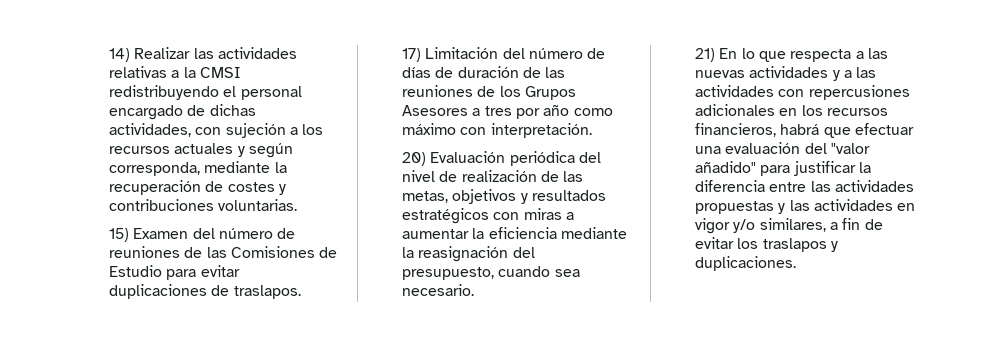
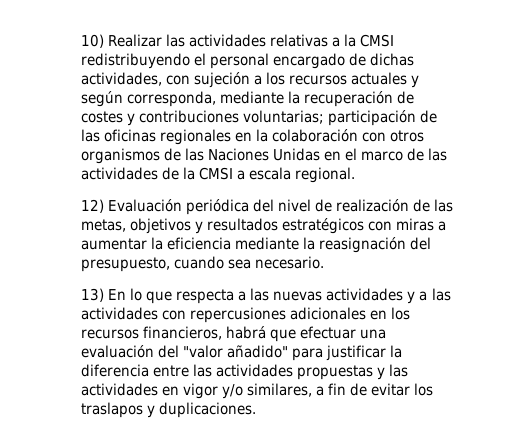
[109,48,131,62] 14) -> [80,34,104,48] 10)
[218,199,298,211] [109,228,296,242] [109,246,338,258] [109,265,240,280] [109,284,301,299] [402,47,606,62] [402,66,566,78] [402,85,577,100] [402,105,613,119] [402,123,592,138] [402,152,427,166] voluntarias. // 15) Examen del número de reuniones de las Comisiones de Estudio para evitar duplicaciones de traslapos. // 17) Limitación del número de días de duración de las reuniones de los Grupos Asesores a tres por año como máximo con interpretación. // 20) -> [243,110,438,126] [80,129,425,145] [80,148,448,164] [80,167,356,183] [80,199,104,213] voluntarias; participación de las oficinas regionales en la colaboración con otros organismos de las Naciones Unidas en el marco de las actividades de la CMSI a escala regional. // 12)
[695,48,716,62] 21) -> [80,288,104,302] 13)

